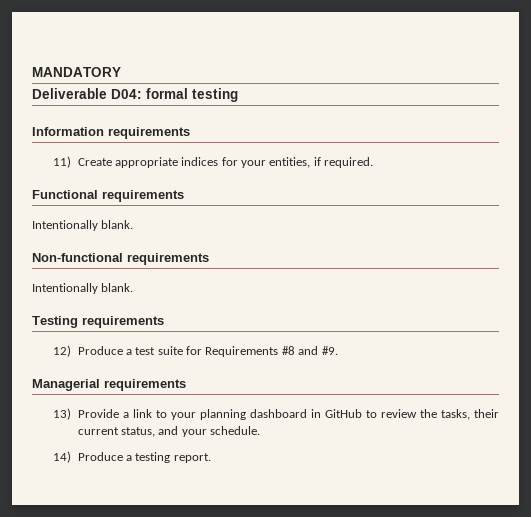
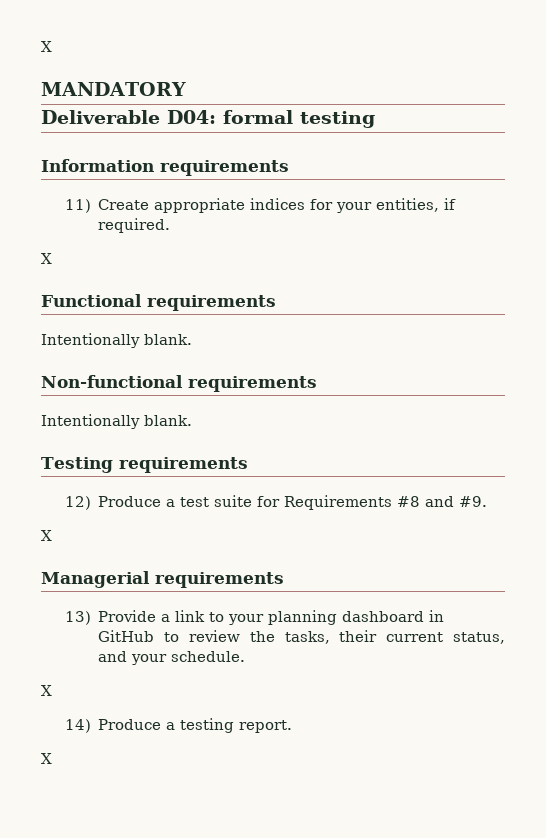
(32, 72) none -> [41,41,52,52] X //
(374, 162) none -> [41,253,52,264] // X
(338, 350) none -> [41,530,52,541] // X
(261, 430) none -> [41,685,52,696] // X
(211, 458) none -> [41,753,52,764] // X

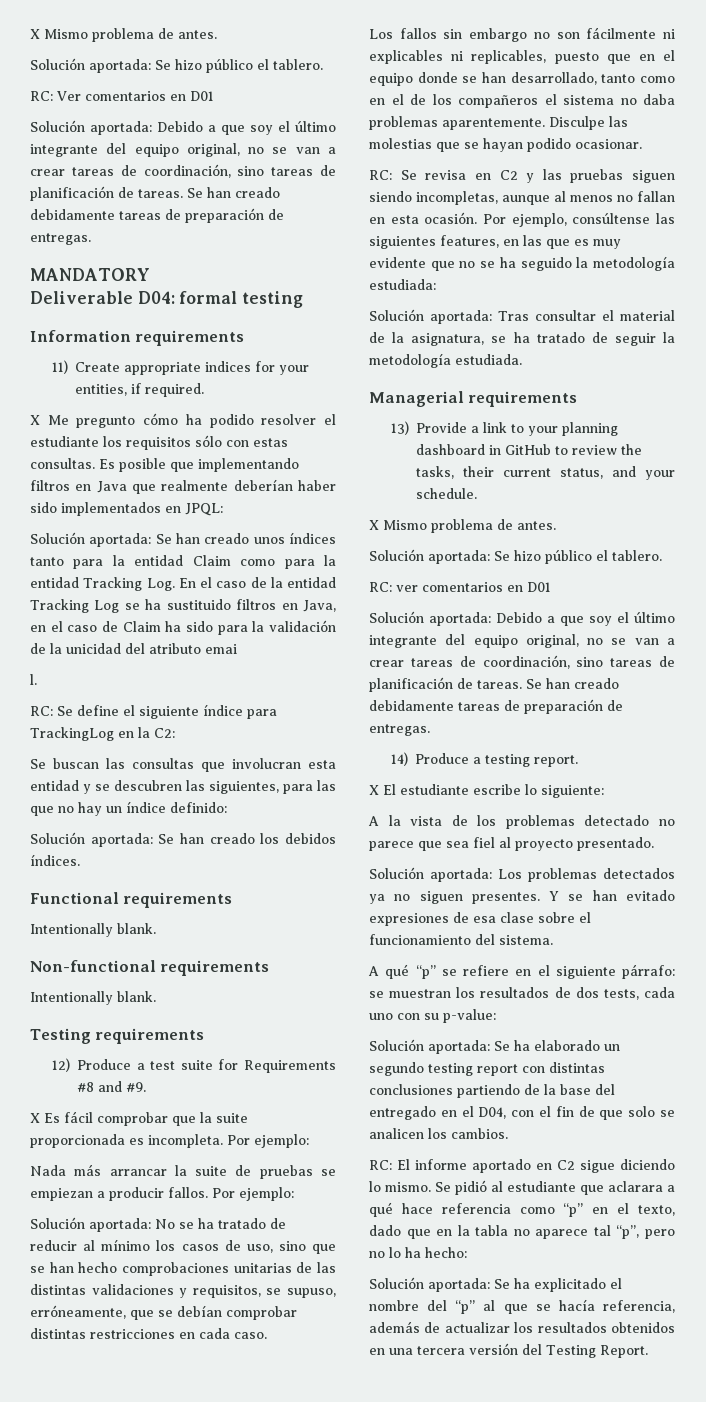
[41,41,52,52] X -> [30,28,217,42] [30,58,323,73] [30,91,214,101] [30,120,336,135] [30,143,336,157] [30,164,336,178] [30,186,280,201] [30,208,284,223] [30,233,91,245] X Mismo problema de antes. // Solución aportada: Se hizo público el tablero. // RC: Ver comentarios en D01 // Solución aportada: Debido a que soy el último integrante del equipo original, no se van a crear tareas de coordinación, sino tareas de planificación de tareas. Se han creado debidamente tareas de preparación de entregas.
(52, 258) none -> [47,413,337,428] [30,435,288,450] [30,458,299,472] [30,479,336,494] [30,502,223,516] [30,532,337,547] [30,555,336,569] [30,577,336,591] [30,599,336,613] [30,620,336,635] [30,643,237,654] [30,674,37,685] [30,704,277,719] [30,727,175,741] [30,758,336,772] [30,780,336,794] [30,801,227,816] [30,832,336,847] [30,854,80,866] Me pregunto cómo ha podido resolver el estudiante los requisitos sólo con estas consultas. Es posible que implementando filtros en Java que realmente deberían haber sido implementados en JPQL: // Solución aportada: Se han creado unos índices tanto para la entidad Claim como para la entidad Tracking Log. En el caso de la entidad Tracking Log se ha sustituido filtros en Java, en el caso de Claim ha sido para la validación de la unicidad del atributo emai // l. // RC: Se define el siguiente índice para TrackingLog en la C2: // Se buscan las consultas que involucran esta entidad y se descubren las siguientes, para las que no hay un índice definido: // Solución aportada: Se han creado los debidos índices.
(52, 535) none -> [44,1111,248,1126] [30,1134,309,1148] [30,1164,336,1179] [30,1187,294,1201] [30,1217,286,1232] [30,1239,336,1254] [30,1262,336,1276] [30,1284,336,1298] [30,1305,297,1320] [30,1328,267,1339] [369,27,675,42] [369,50,675,64] [369,72,675,86] [369,94,675,108] [369,116,628,130] [369,138,642,152] [369,169,675,183] [369,191,675,205] [369,212,675,227] [369,235,621,249] [369,256,675,271] [369,279,436,290] [369,309,675,324] [369,332,675,346] [369,353,522,368] Es fácil comprobar que la suite proporcionada es incompleta. Por ejemplo: // Nada más arrancar la suite de pruebas se empiezan a producir fallos. Por ejemplo: // Solución aportada: No se ha tratado de reducir al mínimo los casos de uso, sino que se han hecho comprobaciones unitarias de las distintas validaciones y requisitos, se supuso, erróneamente, que se debían comprobar distintas restricciones en cada caso. // Los fallos sin embargo no son fácilmente ni explicables ni replicables, puesto que en el equipo donde se han desarrollado, tanto como en el de los compañeros el sistema no daba problemas aparentemente. Disculpe las molestias que se hayan podido ocasionar. // RC: Se revisa en C2 y las pruebas siguen siendo incompletas, aunque al menos no fallan en esta ocasión. Por ejemplo, consúltense las siguientes features, en las que es muy evidente que no se ha seguido la metodología estudiada: // Solución aportada: Tras consultar el material de la asignatura, se ha tratado de seguir la metodología estudiada.
(52, 690) none -> [383,519,556,533] [369,549,662,564] [369,582,551,592] [369,611,675,626] [369,634,675,648] [369,655,675,669] [369,677,619,692] [369,699,623,714] [369,724,430,736] Mismo problema de antes. // Solución aportada: Se hizo público el tablero. // RC: ver comentarios en D01 // Solución aportada: Debido a que soy el último integrante del equipo original, no se van a crear tareas de coordinación, sino tareas de planificación de tareas. Se han creado debidamente tareas de preparación de entregas.
(52, 758) none -> [383,784,604,798] [368,815,675,829] [369,837,654,851] [369,867,675,882] [369,890,675,904] [369,912,591,926] [369,934,553,945] [368,964,675,979] [369,987,675,1000] [369,1009,496,1023] [369,1039,620,1054] [369,1062,605,1076] [369,1084,615,1098] [369,1106,675,1120] [369,1128,508,1139] [369,1159,675,1173] [369,1180,675,1195] [369,1202,675,1217] [369,1225,675,1239] [369,1247,467,1258] [369,1277,622,1292] [369,1299,675,1314] [369,1321,675,1333] [369,1343,648,1358] El estudiante escribe lo siguiente: // A la vista de los problemas detectado no parece que sea fiel al proyecto presentado. // Solución aportada: Los problemas detectados ya no siguen presentes. Y se han evitado expresiones de esa clase sobre el funcionamiento del sistema. // A qué “p” se refiere en el siguiente párrafo: se muestran los resultados de dos tests, cada uno con su p-value: // Solución aportada: Se ha elaborado un segundo testing report con distintas conclusiones partiendo de la base del entregado en el D04, con el fin de que solo se analicen los cambios. // RC: El informe aportado en C2 sigue diciendo lo mismo. Se pidió al estudiante que aclarara a qué hace referencia como “p” en el texto, dado que en la tabla no aparece tal “p”, pero no lo ha hecho: // Solución aportada: Se ha explicitado el nombre del “p” al que se hacía referencia, además de actualizar los resultados obtenidos en una tercera versión del Testing Report.

